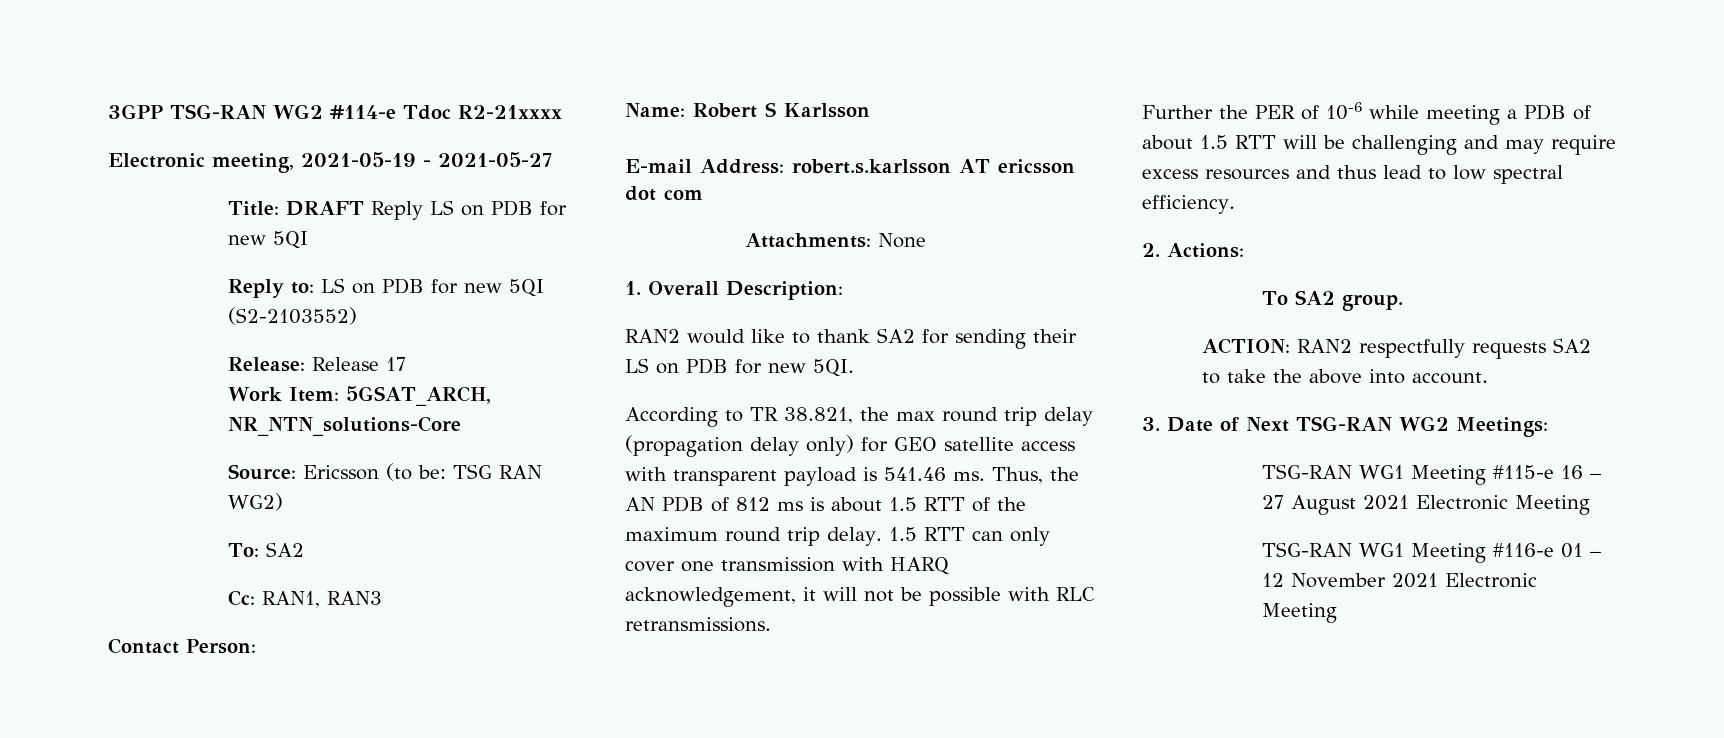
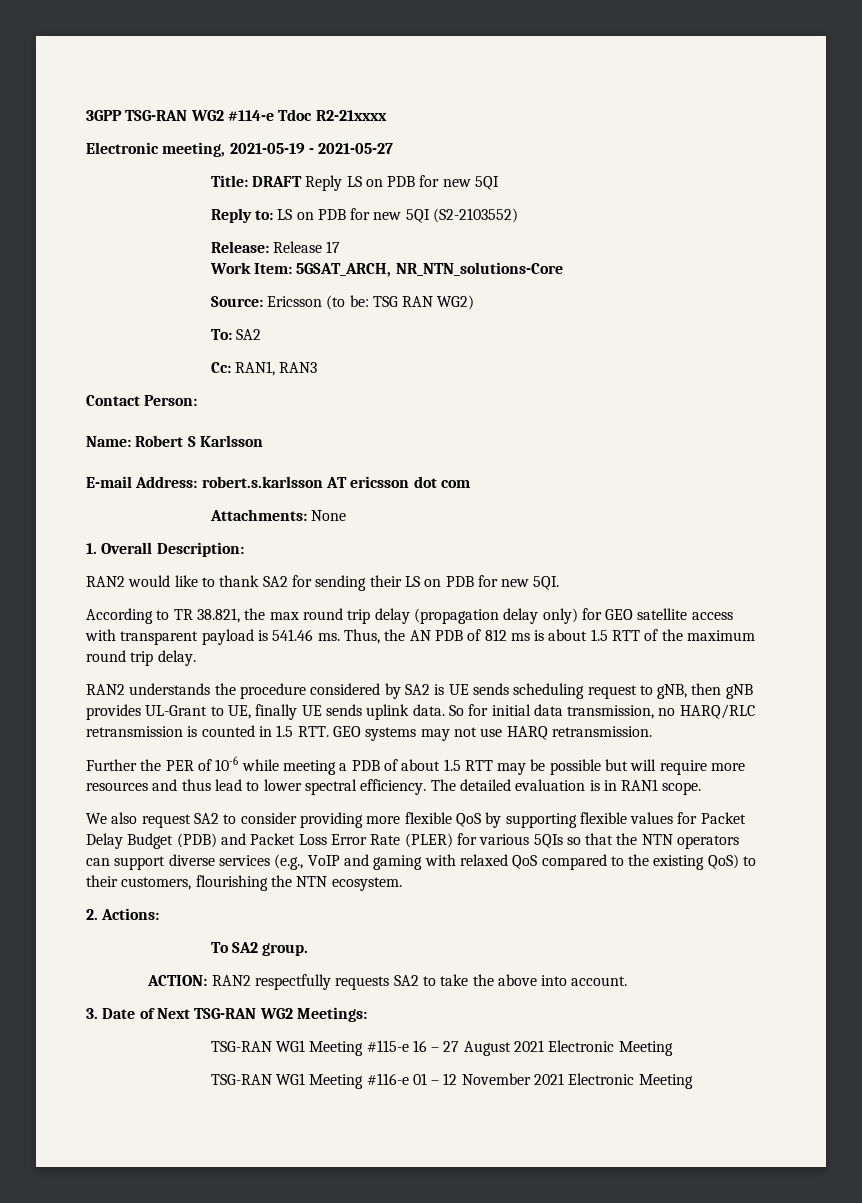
[888,527,1050,546] [625,557,949,575] [625,587,1095,607] [625,617,771,632] 1.5 RTT can only cover one transmission with HARQ acknowledgement, it will not be possible with RLC retransmissions. -> [86,683,753,699] [86,704,755,720] [86,725,652,741] // RAN2 understands the procedure considered by SA2 is UE sends scheduling request to gNB, then gNB provides UL-Grant to UE, finally UE sends uplink data. So for initial data transmission, no HARQ/RLC retransmission is counted in 1.5 RTT. GEO systems may not use HARQ retransmission.
[1283,135,1616,155] [1142,169,1198,179] will be challenging and may require excess -> [497,759,746,775] may be possible but will require more
[1453,165,1486,180] low -> [263,779,302,791] lower
(1235, 204) none -> [430,779,702,795] [86,812,746,828] [86,833,740,849] [86,854,757,870] [86,875,402,891] The detailed evaluation is in RAN1 scope. // We also request SA2 to consider providing more flexible QoS by supporting flexible values for Packet Delay Budget (PDB) and Packet Loss Error Rate (PLER) for various 5QIs so that the NTN operators can support diverse services (e.g., VoIP and gaming with relaxed QoS compared to the existing QoS) to their customers, flourishing the NTN ecosystem.

